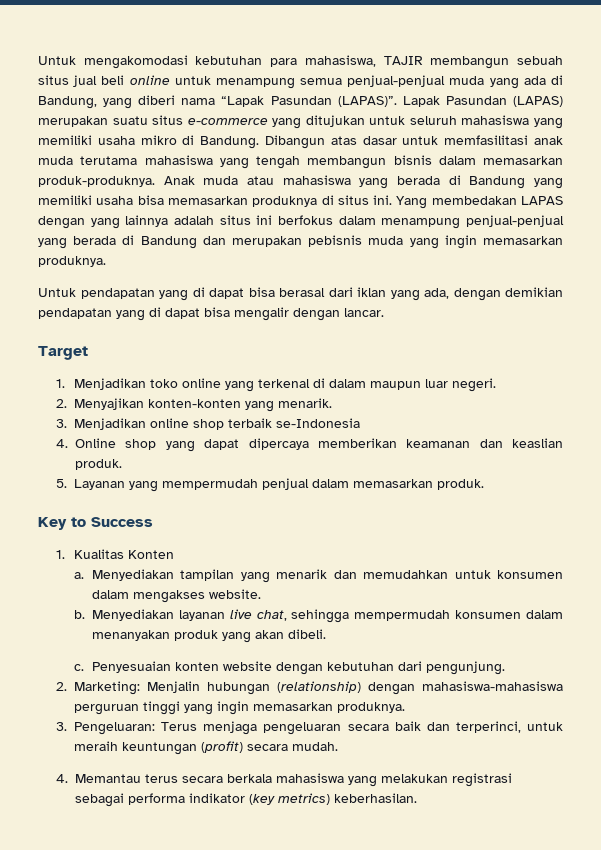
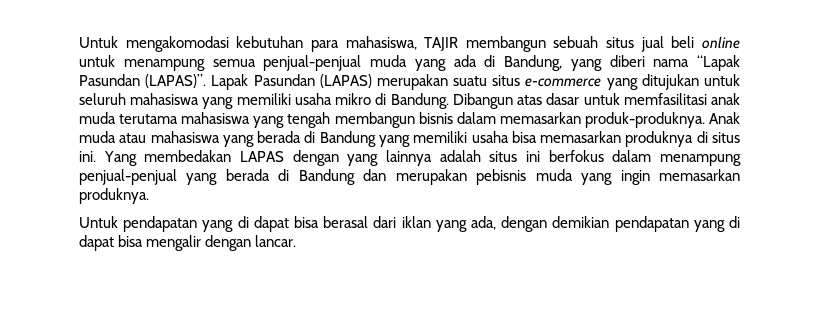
[38,346,88,360] [56,378,497,392] [56,398,333,412] [56,418,361,430] [56,438,563,452] [75,459,123,470] [56,478,485,492] [38,517,153,530] [56,549,175,559] [74,569,563,583] [92,589,262,603] [74,609,563,623] [92,629,327,643] [74,661,506,675] [56,681,563,695] [74,701,406,715] [56,721,564,735] [74,741,339,755] [56,773,513,787] [75,793,418,807] // Target // 1. Menjadikan toko online yang terkenal di dalam maupun luar negeri. // 2. Menyajikan konten-konten yang menarik. // 3. Menjadikan online shop terbaik se-Indonesia // 4. Online shop yang dapat dipercaya memberikan keamanan dan keaslian produk. // 5. Layanan yang mempermudah penjual dalam memasarkan produk. // Key to Success // 1. Kualitas Konten // a. Menyediakan tampilan yang menarik dan memudahkan untuk konsumen dalam mengakses website. // b. Menyediakan layanan live chat, sehingga mempermudah konsumen dalam menanyakan produk yang akan dibeli. // c. Penyesuaian konten website dengan kebutuhan dari pengunjung. // 2. Marketing: Menjalin hubungan (relationship) dengan mahasiswa-mahasiswa perguruan tinggi yang ingin memasarkan produknya. // 3. Pengeluaran: Terus menjaga pengeluaran secara baik dan terperinci, untuk meraih keuntungan (profit) secara mudah. // 4. Memantau terus secara berkala mahasiswa yang melakukan registrasi sebagai performa indikator (key metrics) keberhasilan. -> (297, 241) none

